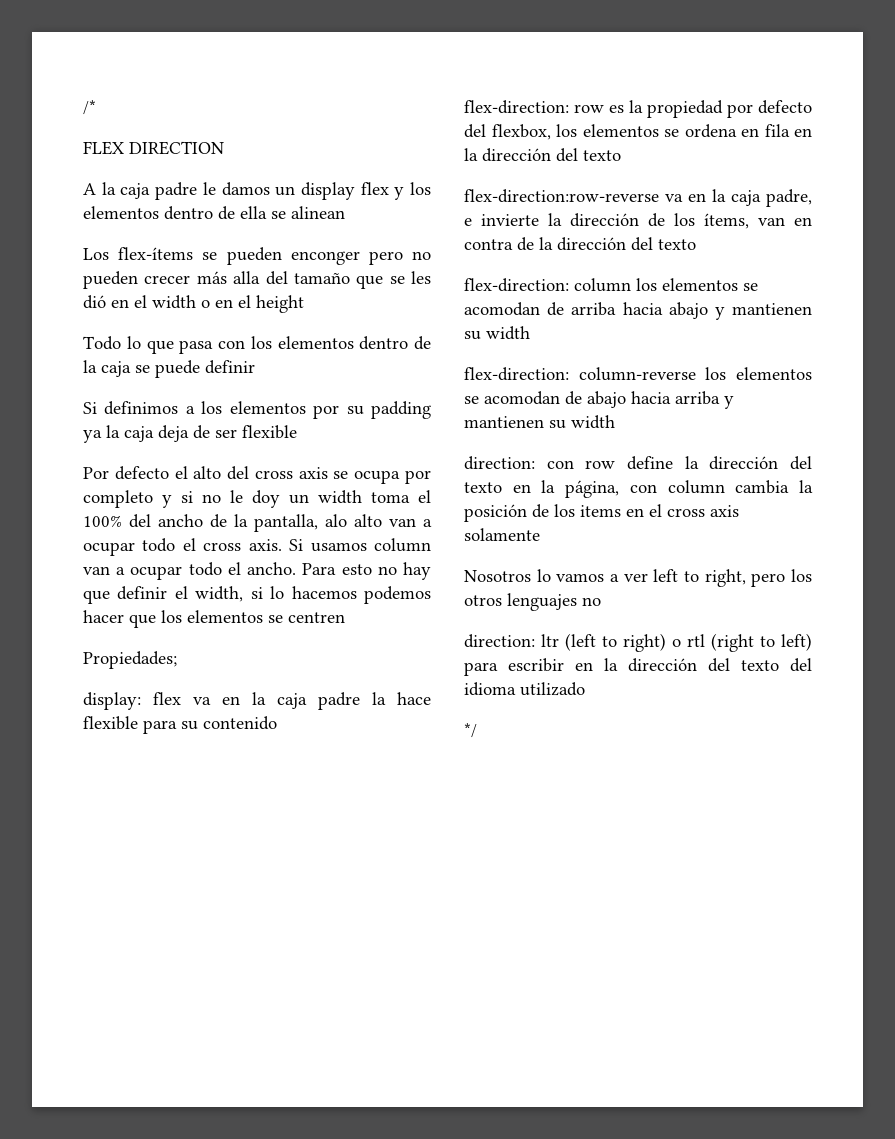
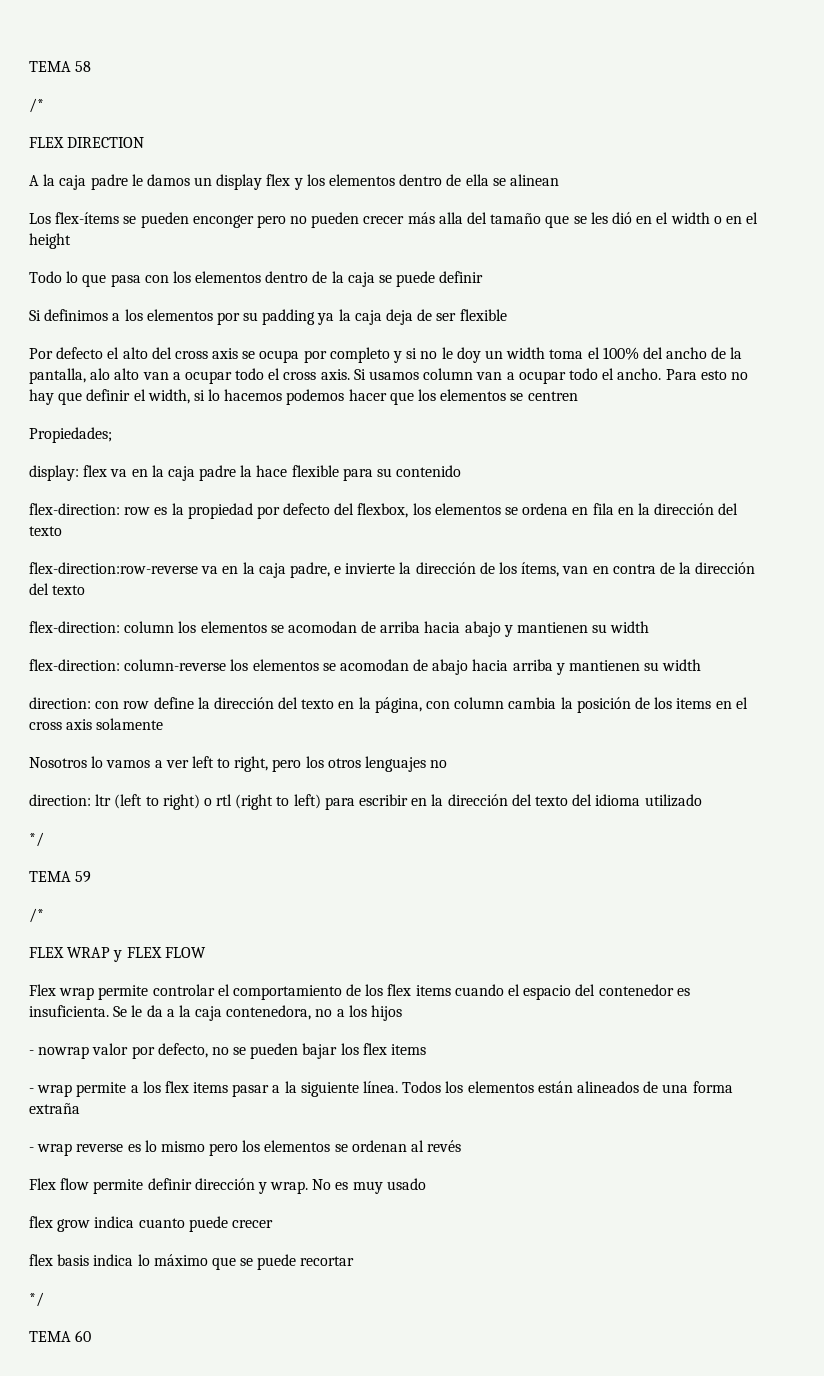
(83, 107) none -> [29,61,92,72] TEMA 58 //
(477, 730) none -> [29,871,92,883] [29,908,44,923] [29,947,206,962] [29,984,690,1000] [29,1005,403,1021] [29,1043,427,1059] [29,1081,733,1097] [29,1103,80,1114] [29,1140,462,1156] [29,1178,426,1194] [29,1216,273,1232] [29,1254,355,1270] [29,1292,44,1307] [29,1330,92,1342] // TEMA 59 // /* // FLEX WRAP y FLEX FLOW // Flex wrap permite controlar el comportamiento de los flex items cuando el espacio del contenedor es insuficienta. Se le da a la caja contenedora, no a los hijos // - nowrap valor por defecto, no se pueden bajar los flex items // - wrap permite a los flex items pasar a la siguiente línea. Todos los elementos están alineados de una forma extraña // - wrap reverse es lo mismo pero los elementos se ordenan al revés // Flex flow permite definir dirección y wrap. No es muy usado // flex grow indica cuanto puede crecer // flex basis indica lo máximo que se puede recortar // */ // TEMA 60

